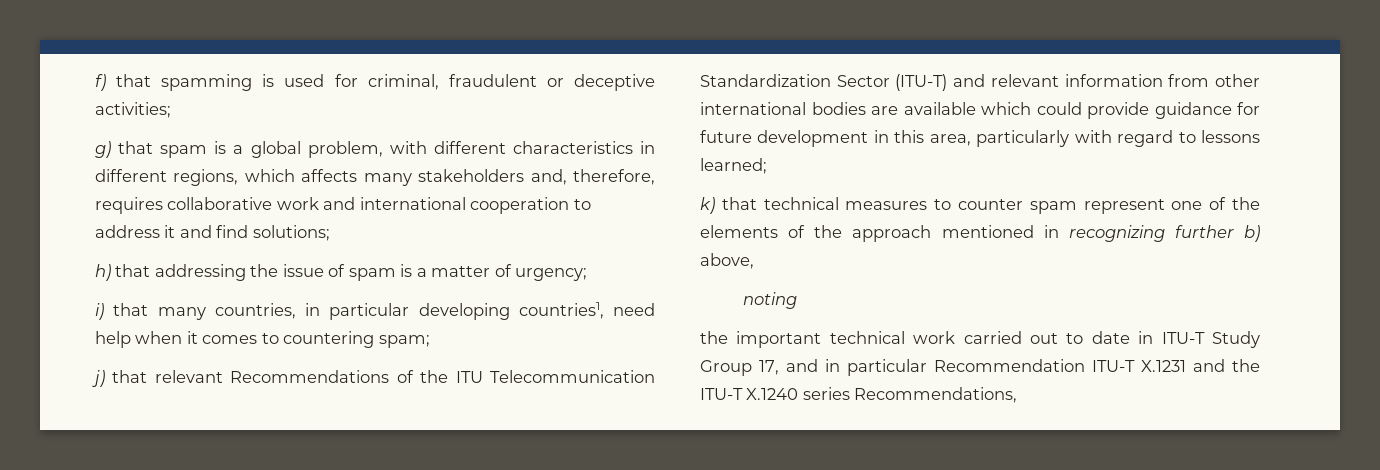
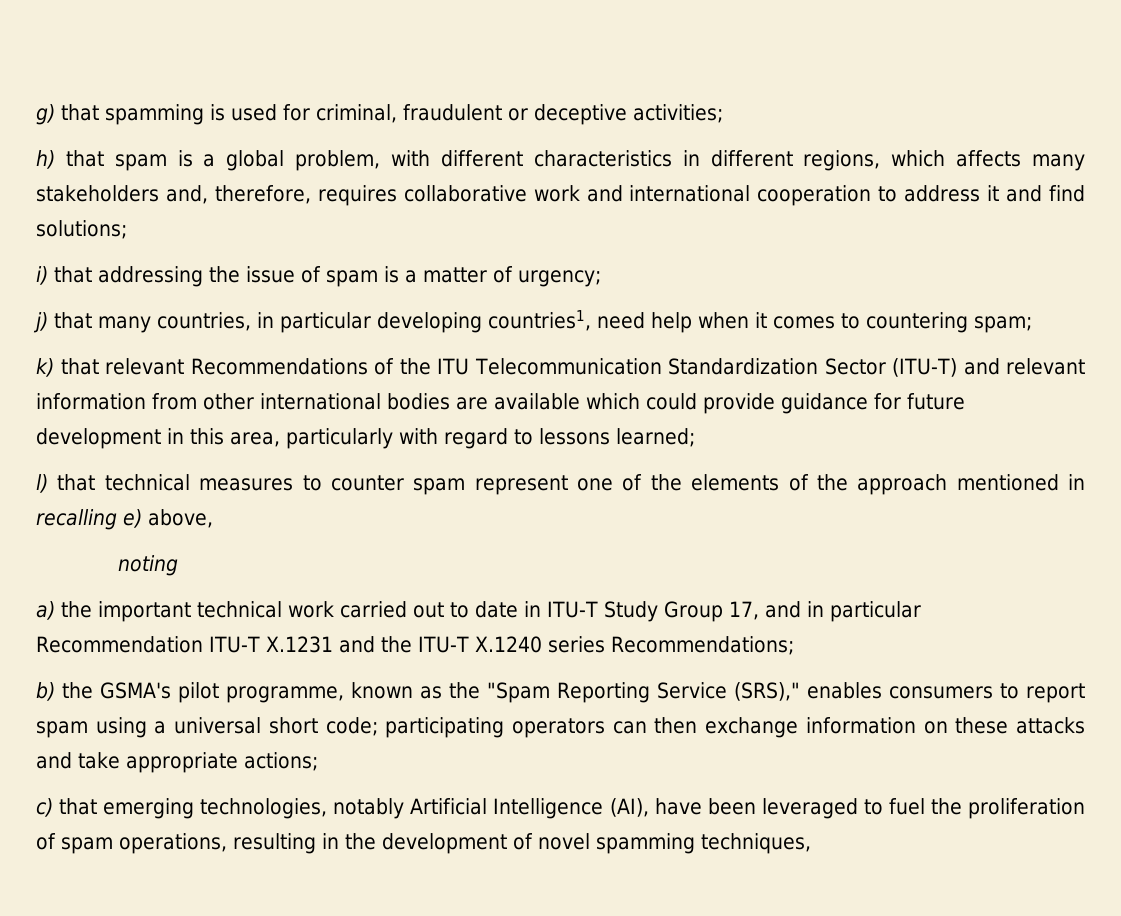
[95,74,106,91] f) -> [36,104,55,125] g)
[95,141,111,158] g) -> [36,150,55,169] h)
[95,264,111,281] h) -> [36,266,48,285] i)
[95,303,104,320] i) -> [33,312,48,333] j)
[92,370,105,387] j) -> [36,358,54,377] k)
[700,197,715,214] k) -> [36,474,48,493] l)
[1068,225,1260,242] recognizing further b) -> [36,509,142,530] recalling e)
(798, 300) none -> [36,601,55,620] a)
[854,387,1018,403] Recommendations, -> [610,636,794,655] [36,682,1085,703] [36,717,1085,738] [36,752,318,773] [36,798,1085,819] [36,833,811,854] Recommendations; // b) the GSMA's pilot programme, known as the "Spam Reporting Service (SRS)," enables consumers to report spam using a universal short code; participating operators can then exchange information on these attacks and take appropriate actions; // c) that emerging technologies, notably Artificial Intelligence (AI), have been leveraged to fuel the proliferation of spam operations, resulting in the development of novel spamming techniques,

